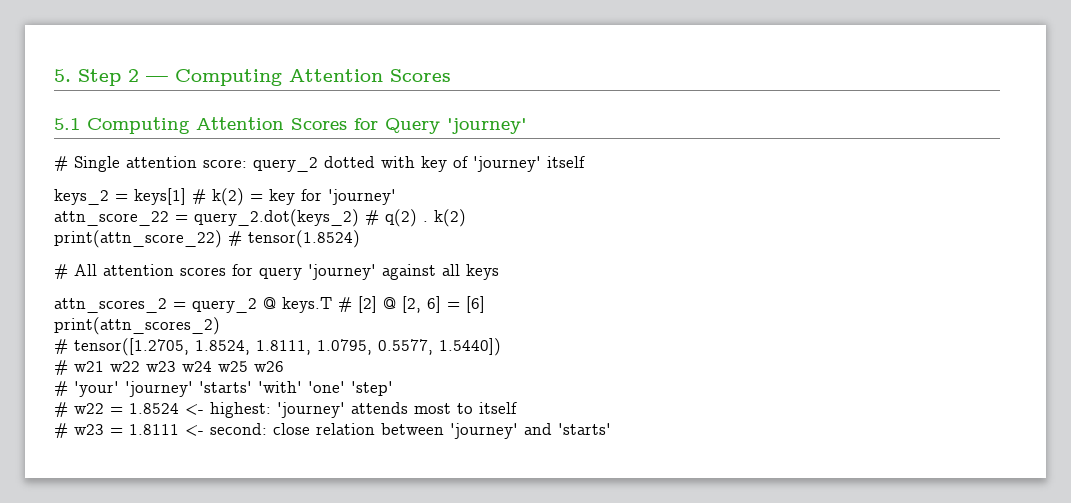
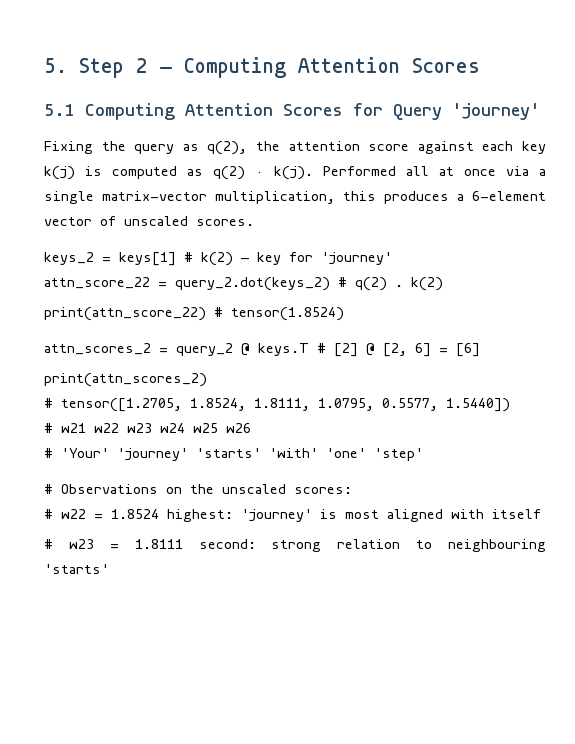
[54,156,585,172] # Single attention score: query_2 dotted with key of 'journey' itself -> [44,141,546,155] [44,166,546,180] [44,191,546,204] [44,216,254,226] Fixing the query as q(2), the attention score against each key k(j) is computed as q(2) · k(j). Performed all at once via a single matrix-vector multiplication, this produces a 6-element vector of unscaled scores.
[250,194,263,201] = -> [241,258,249,262] —
[54,264,499,280] // # All attention scores for query 'journey' against all keys -> (344, 314) none
[74,381,119,397] 'your' -> [61,448,109,458] 'Your'
(393, 388) none -> [44,484,352,494] // # Observations on the unscaled scores:
[185,404,204,415] <- -> (159, 514) none
[351,402,473,414] attends most to -> [320,509,484,522] is most aligned with
[185,423,552,439] <- second: close relation between 'journey' and -> [198,539,546,552] second: strong relation to neighbouring

